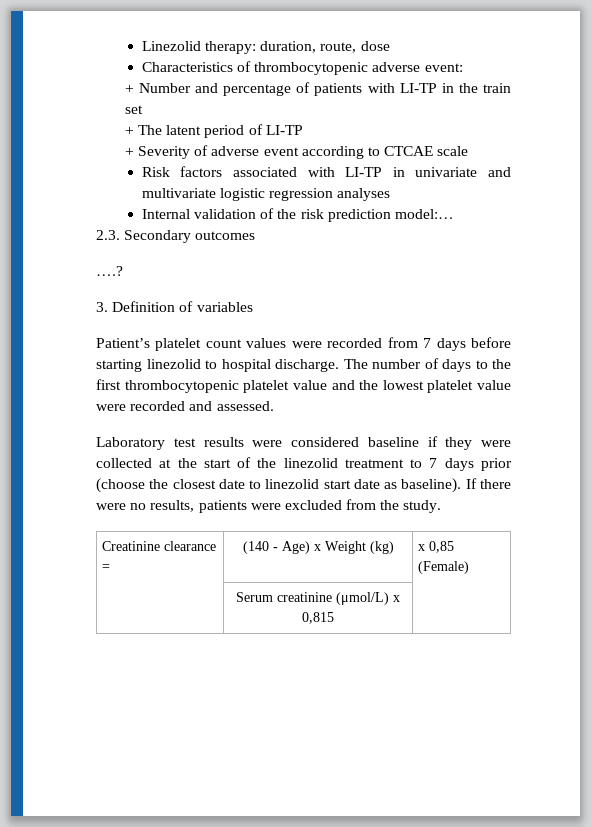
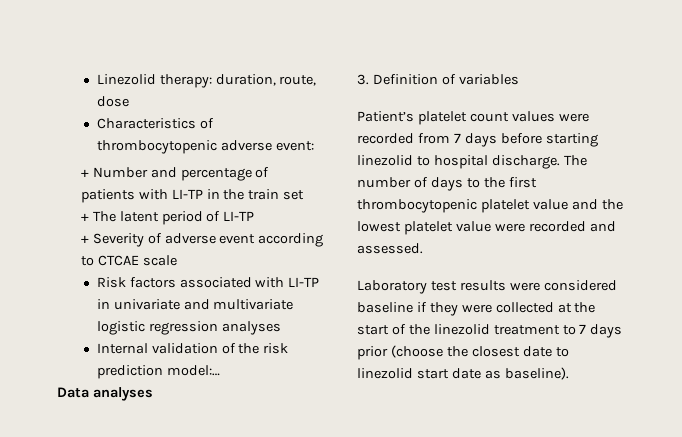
[96,230,256,243] [96,266,123,276] 2.3. Secondary outcomes // ….? -> [57,387,153,401] Data analyses
[465,478,511,489] [96,499,442,513] [102,541,217,551] [102,564,111,571] [242,541,394,554] [418,541,455,553] [418,561,470,574] [236,592,400,605] [302,612,334,624] If there were no results, patients were excluded from the study. // Creatinine clearance = | (140 - Age) x Weight (kg) | x 0,85 (Female) // | Serum creatinine (μmol/L) x 0,815 | -> (569, 373) none

